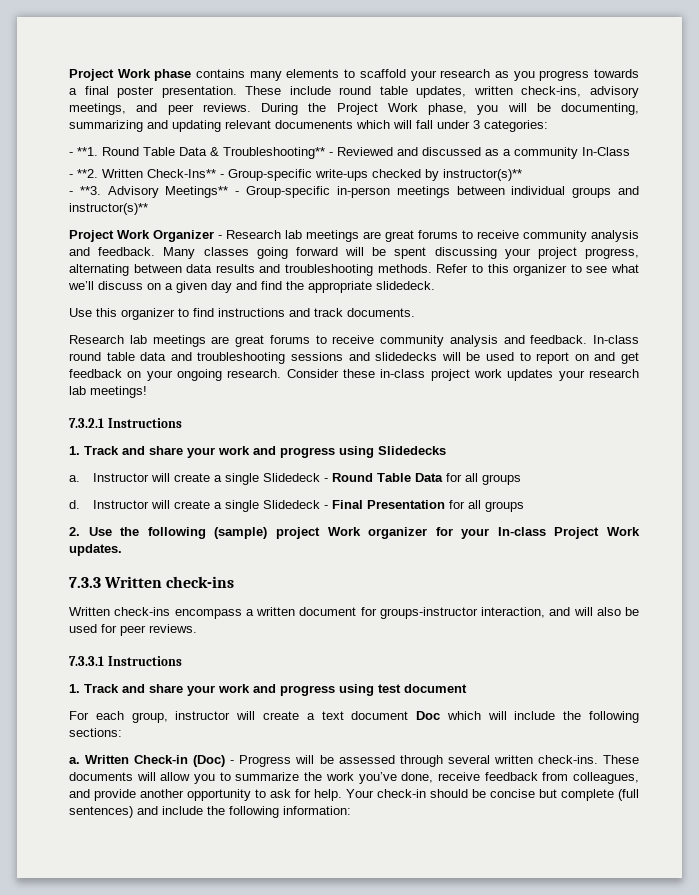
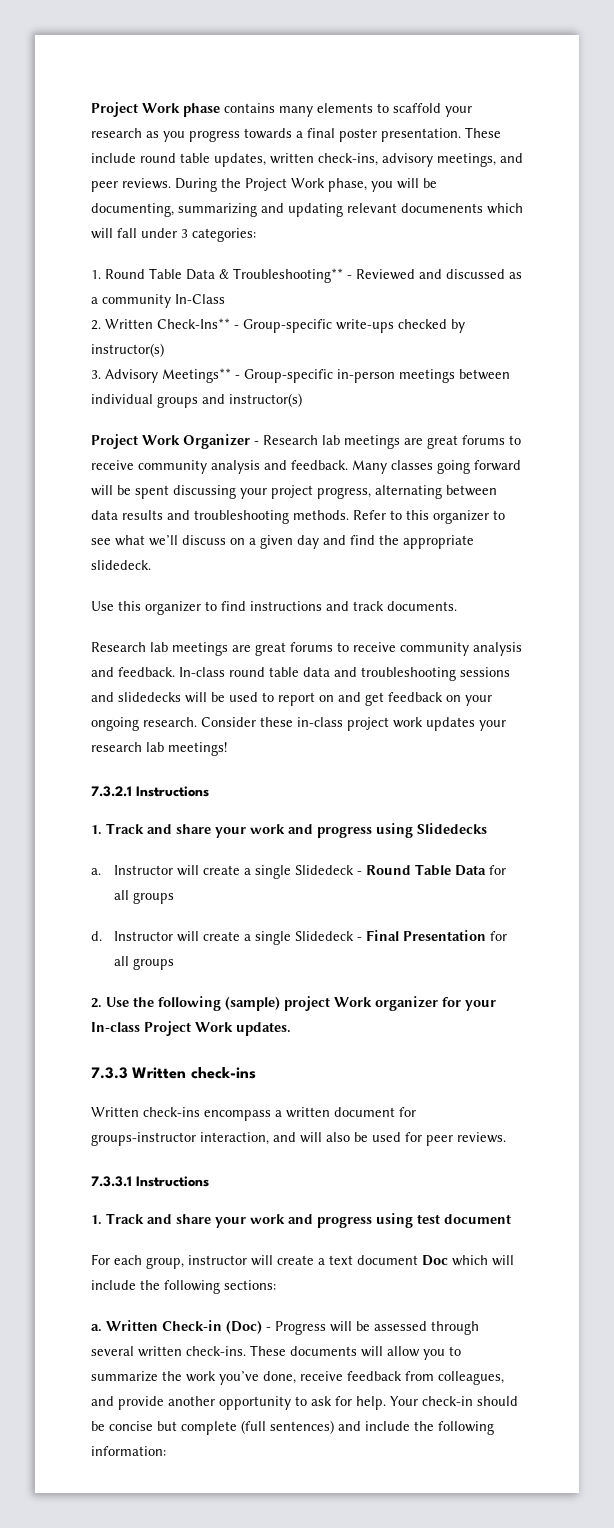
[69,147,98,156] - **1. -> [91,270,101,279] 1.
[69,169,98,178] - **2. -> [91,320,101,330] 2.
[443,169,522,181] [69,186,101,195] instructor(s)** // - **3. -> [91,343,164,357] [91,370,101,379] instructor(s) // 3.
[69,203,148,215] instructor(s)** -> [229,393,302,407] instructor(s)

